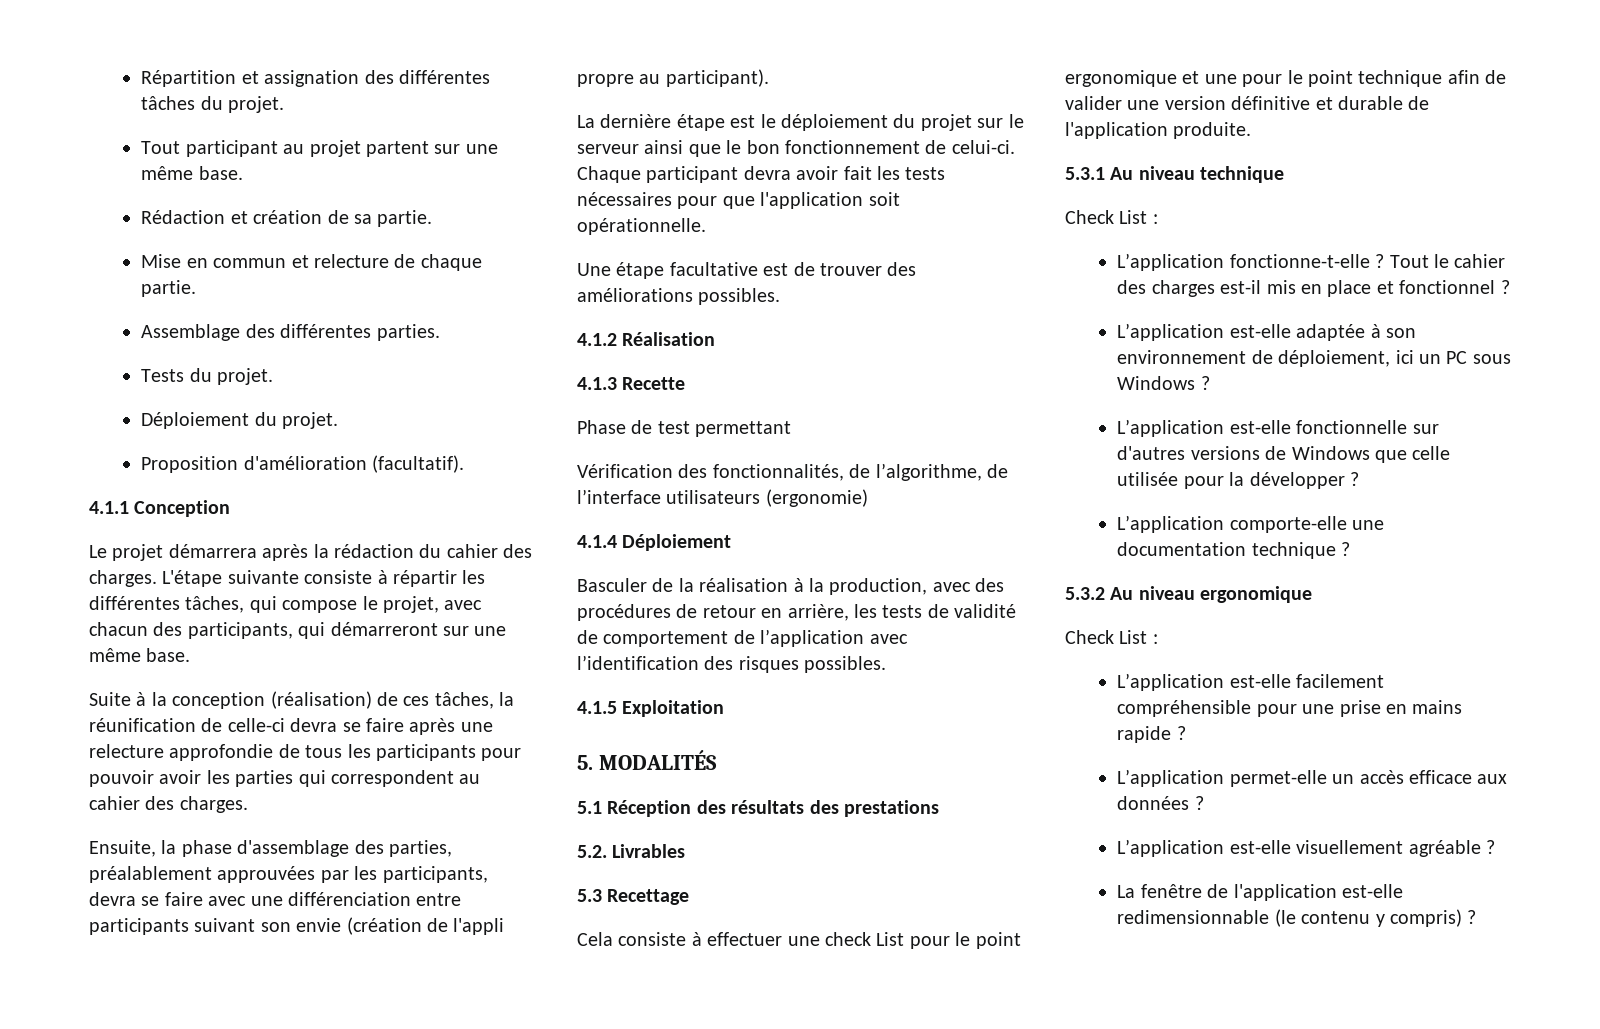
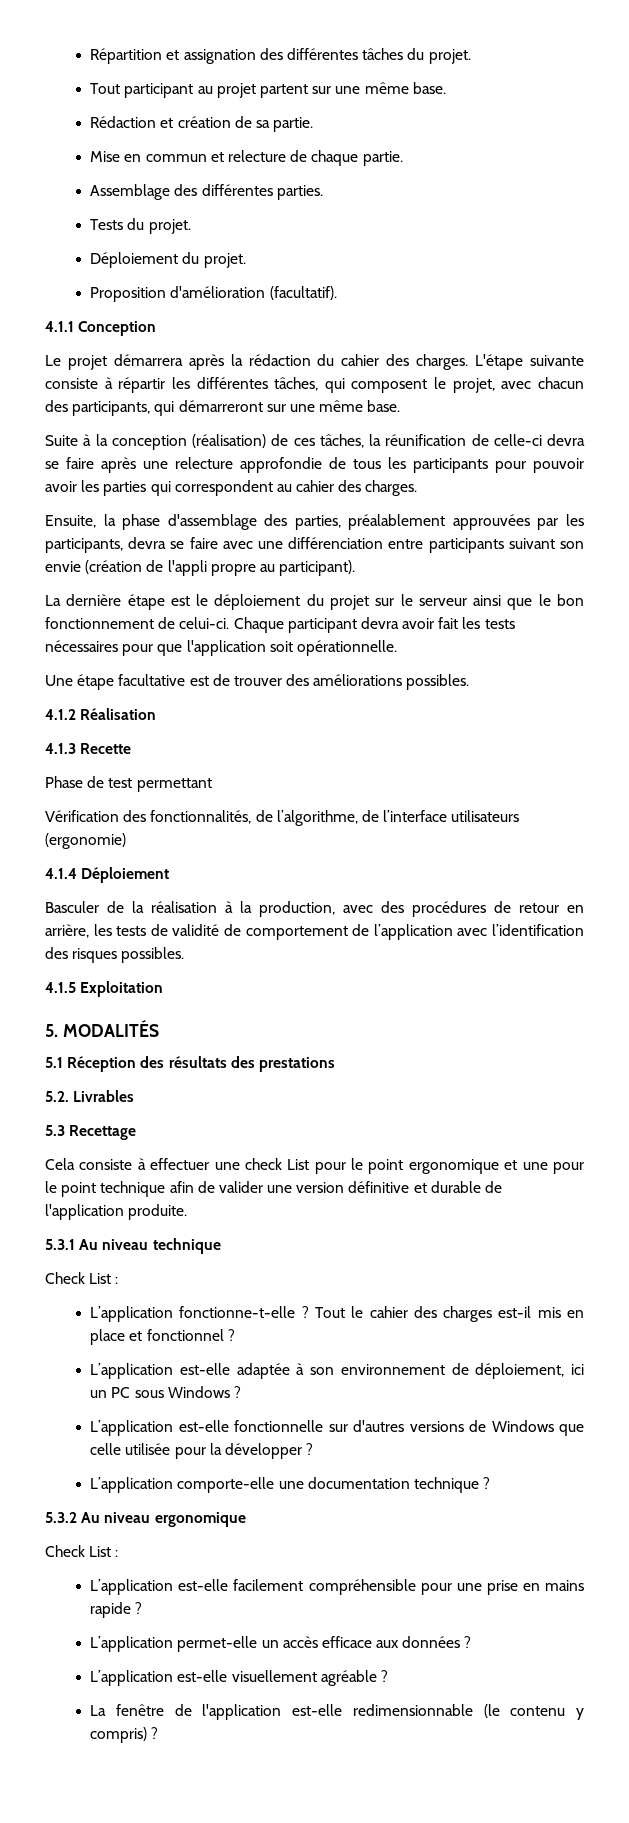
[282,600,358,613] compose -> [351,379,428,393] composent

